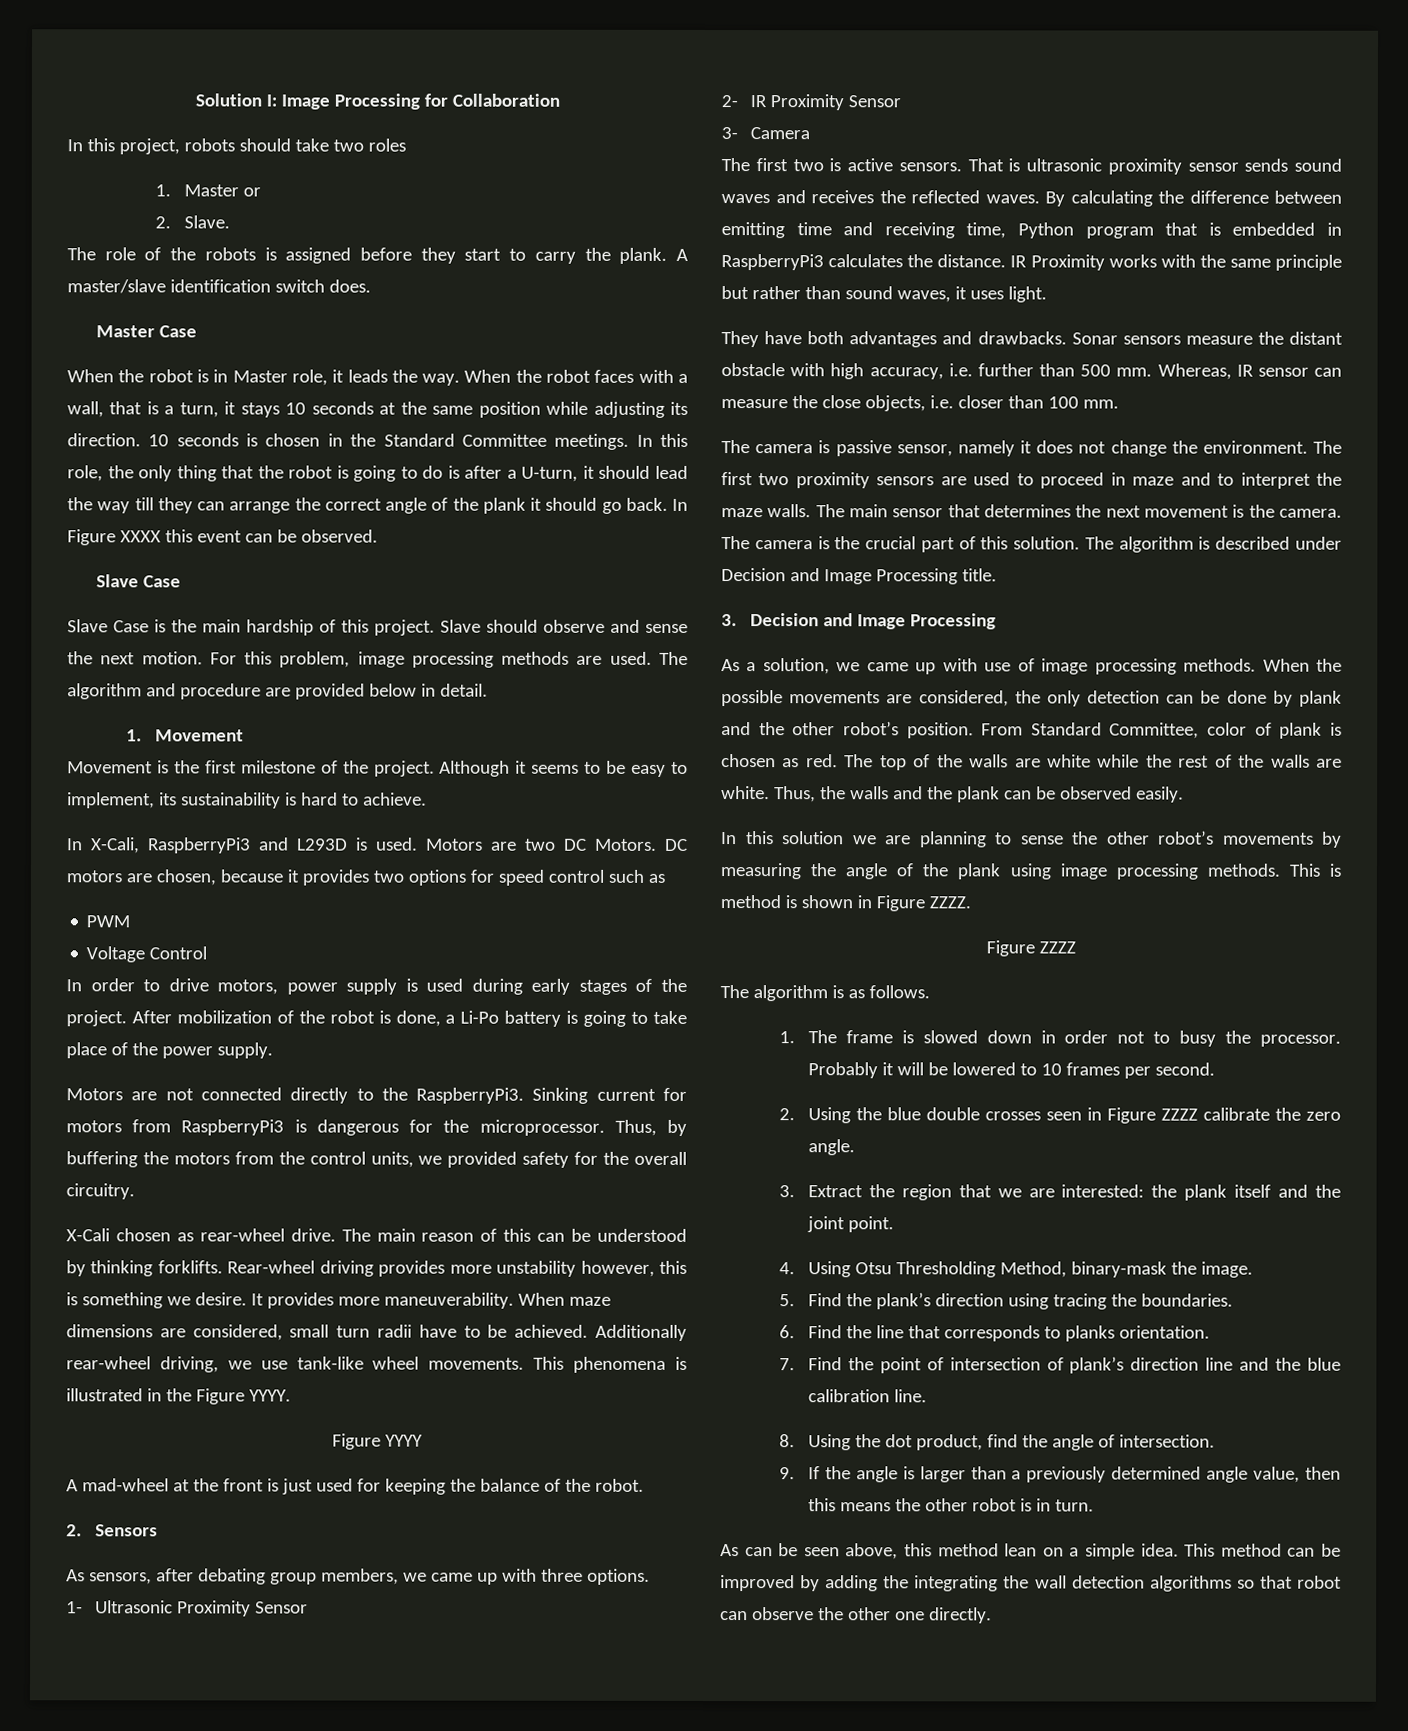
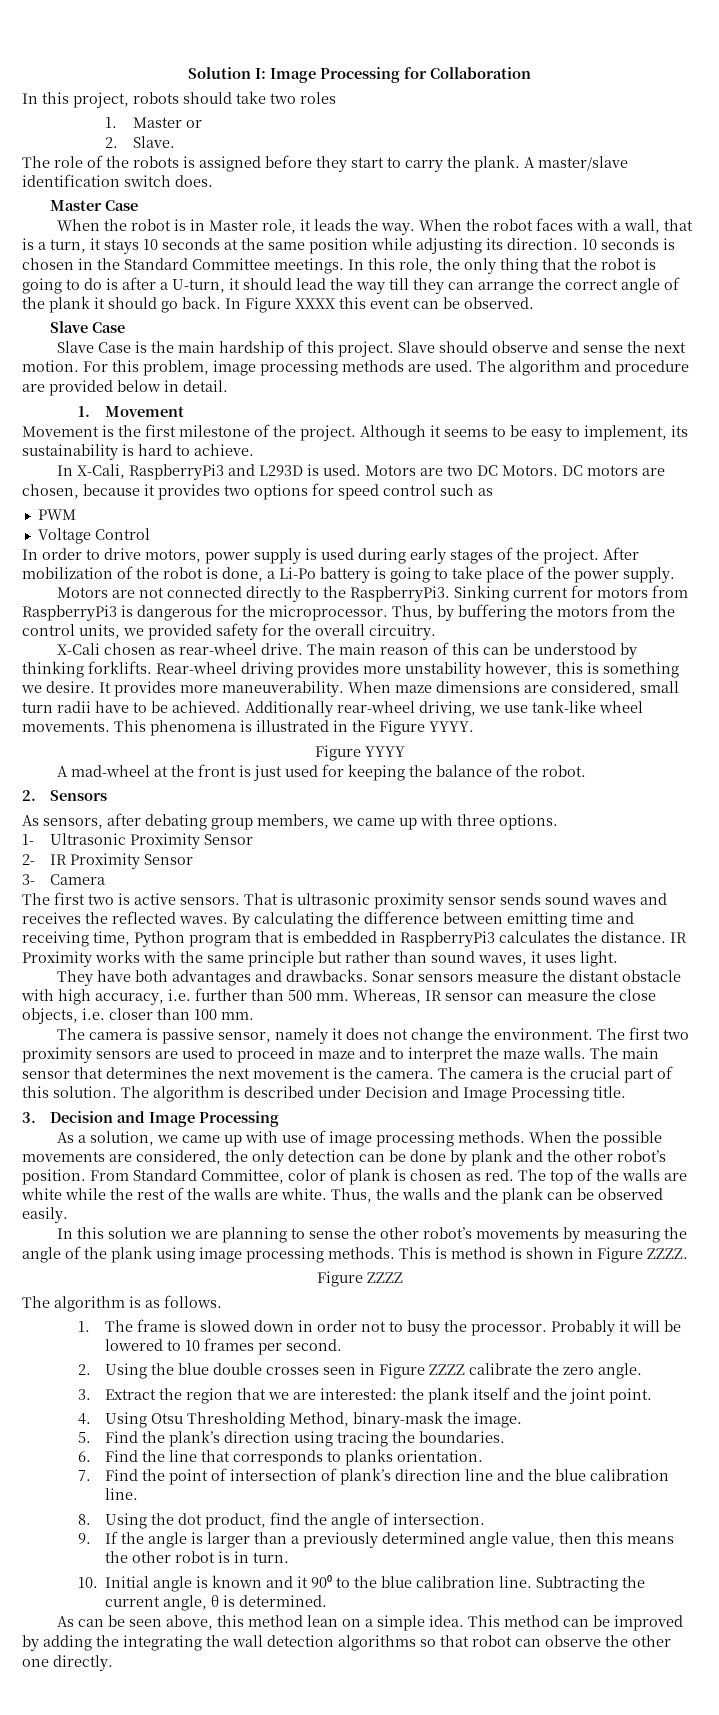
(1094, 1505) none -> [77,1575,646,1592] [105,1595,328,1611] // 10. Initial angle is known and it 90⁰ to the blue calibration line. Subtracting the current angle, θ is determined.

